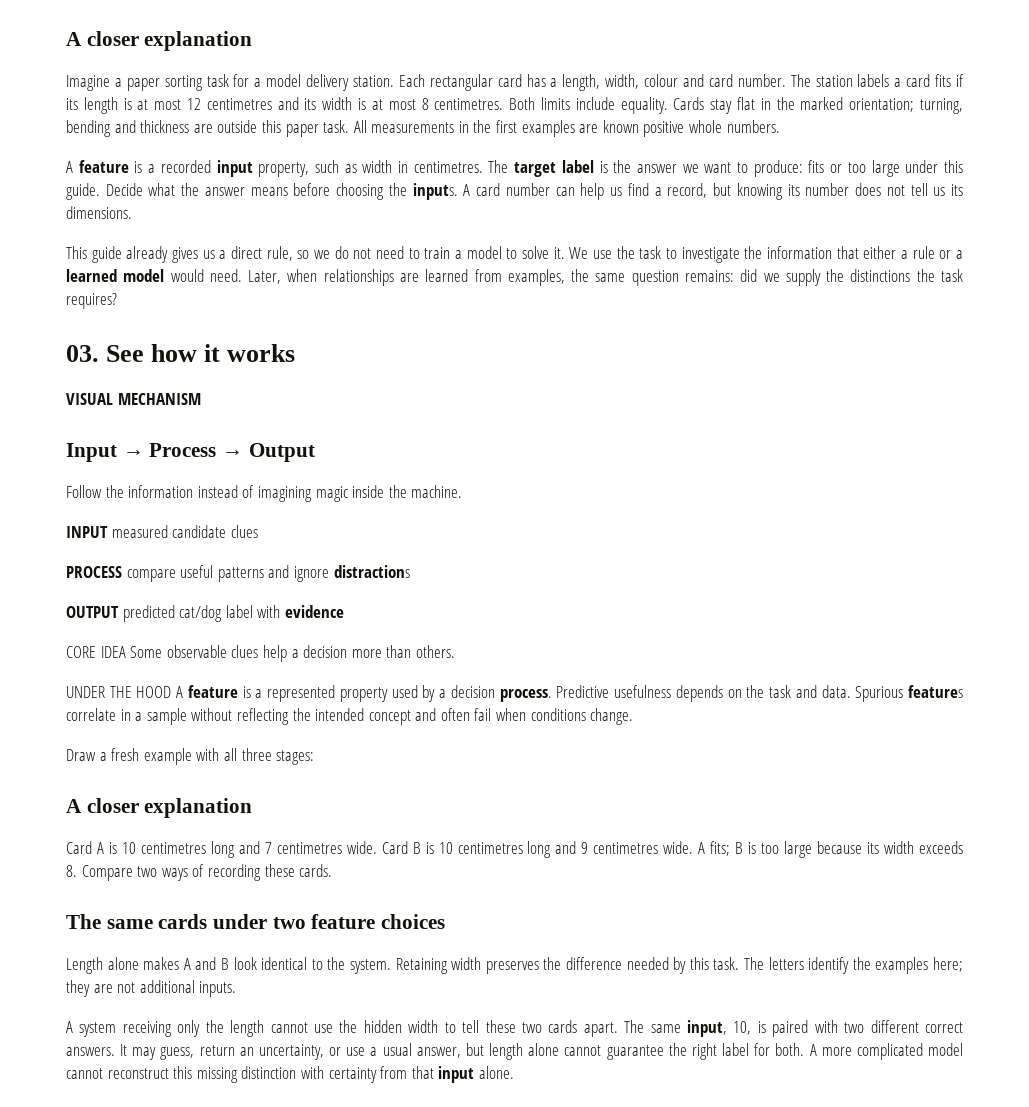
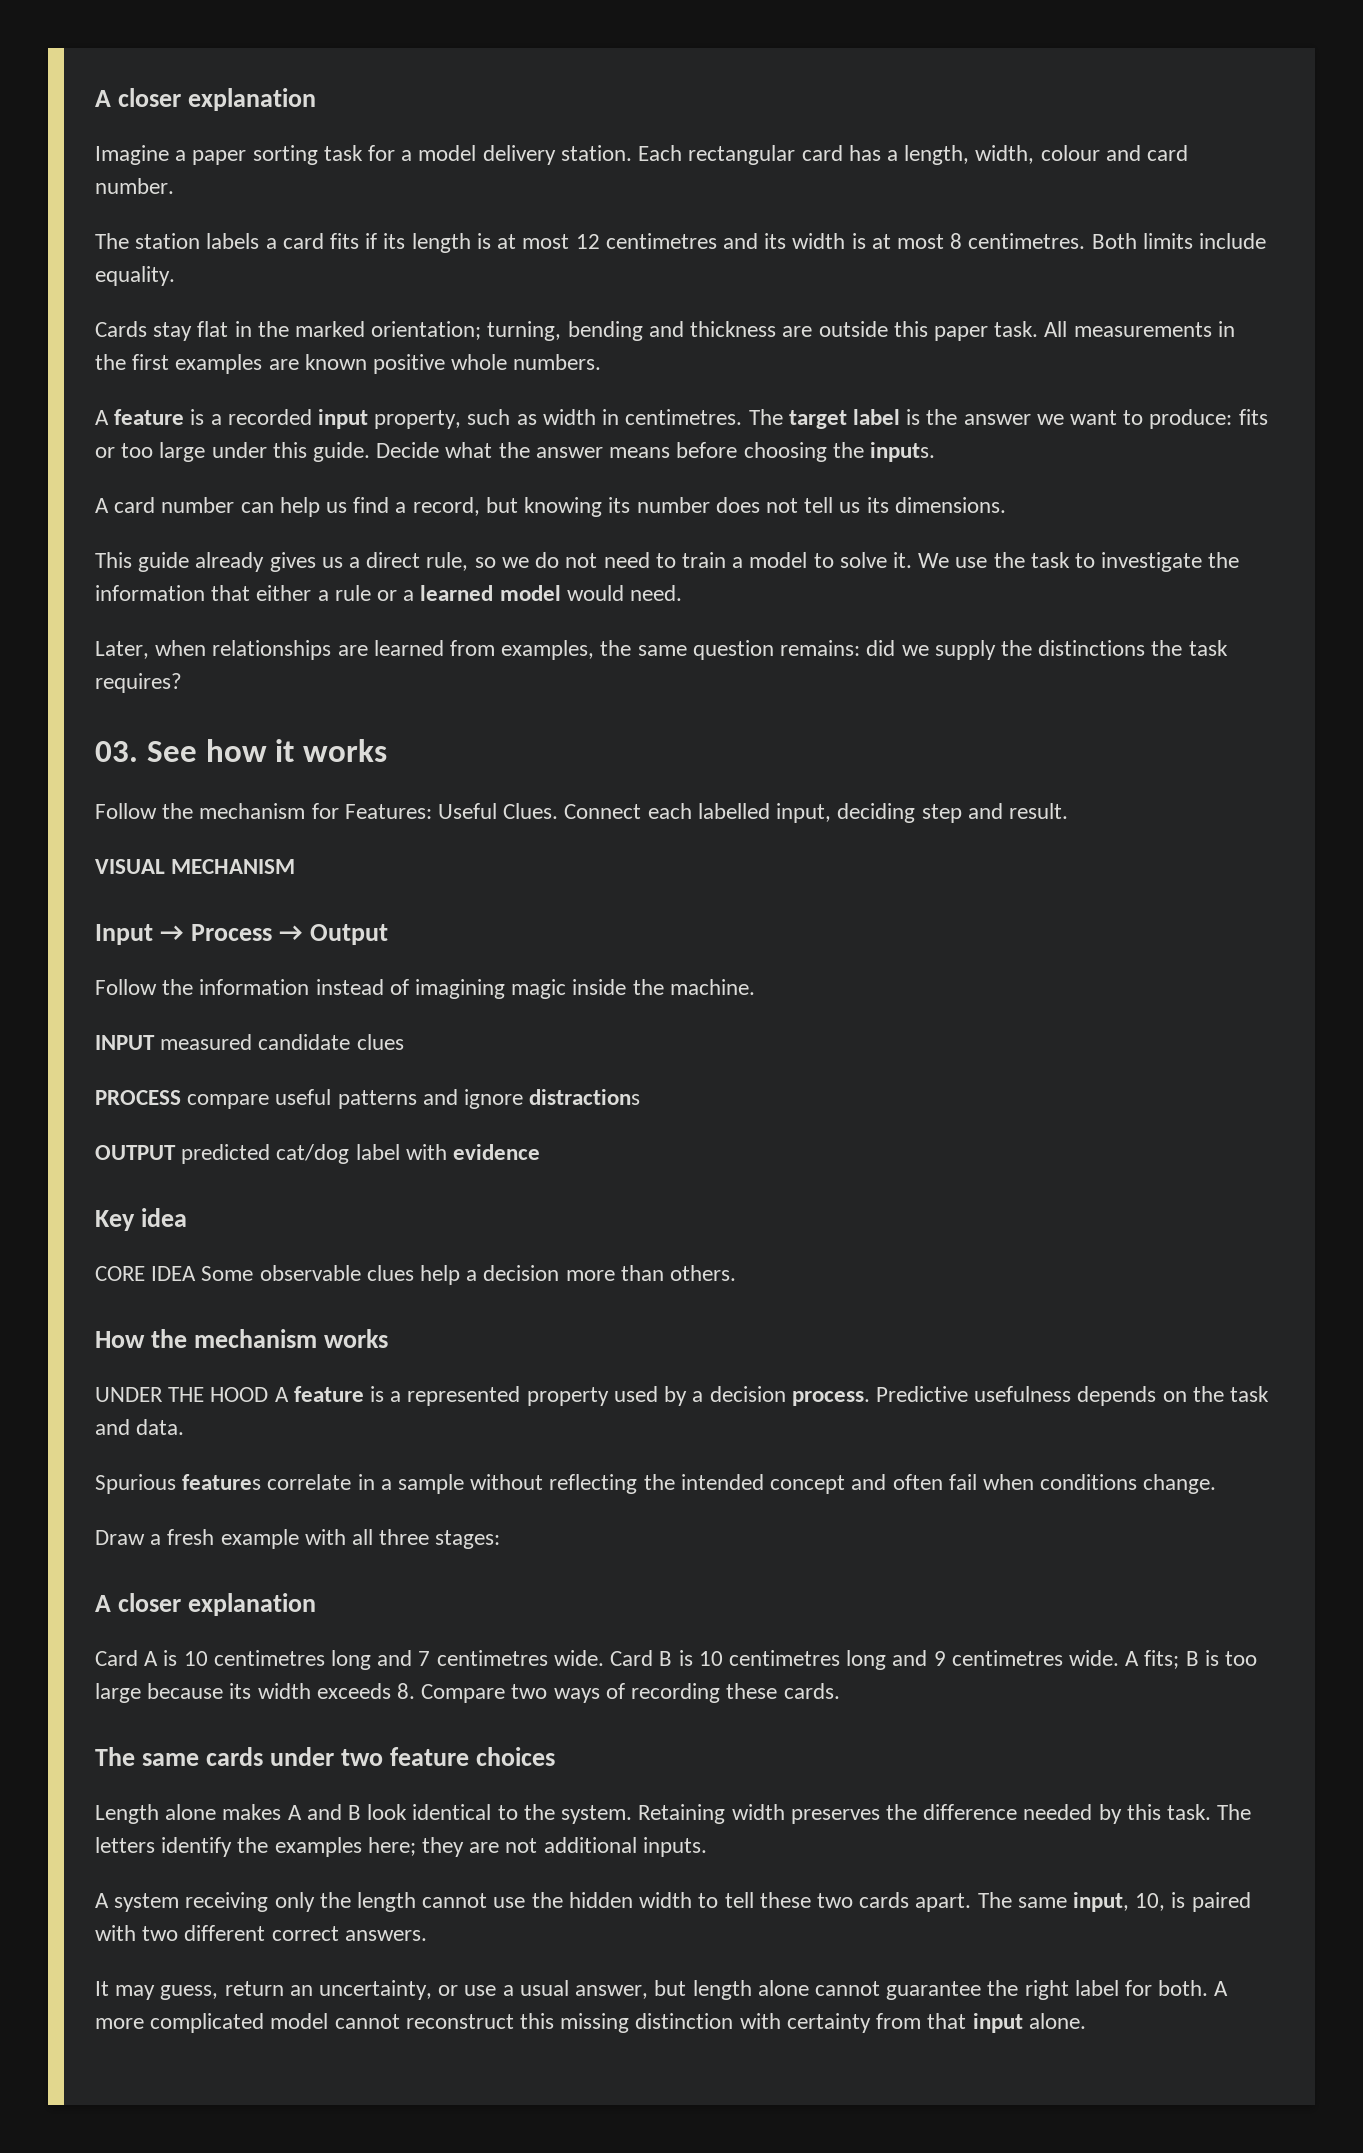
(786, 80) none -> (174, 186) //
(668, 105) none -> (175, 276) //
(458, 191) none -> (935, 452) //
(242, 275) none -> (683, 593) //
(296, 353) none -> [95,803,1068,823] // Follow the mechanism for Features: Useful Clues. Connect each labelled input, deciding step and result.
(344, 611) none -> [95,1208,188,1231] // Key idea
(455, 651) none -> [95,1329,389,1348] // How the mechanism works
(851, 691) none -> (185, 1427) //
(115, 1051) none -> (427, 1935) //

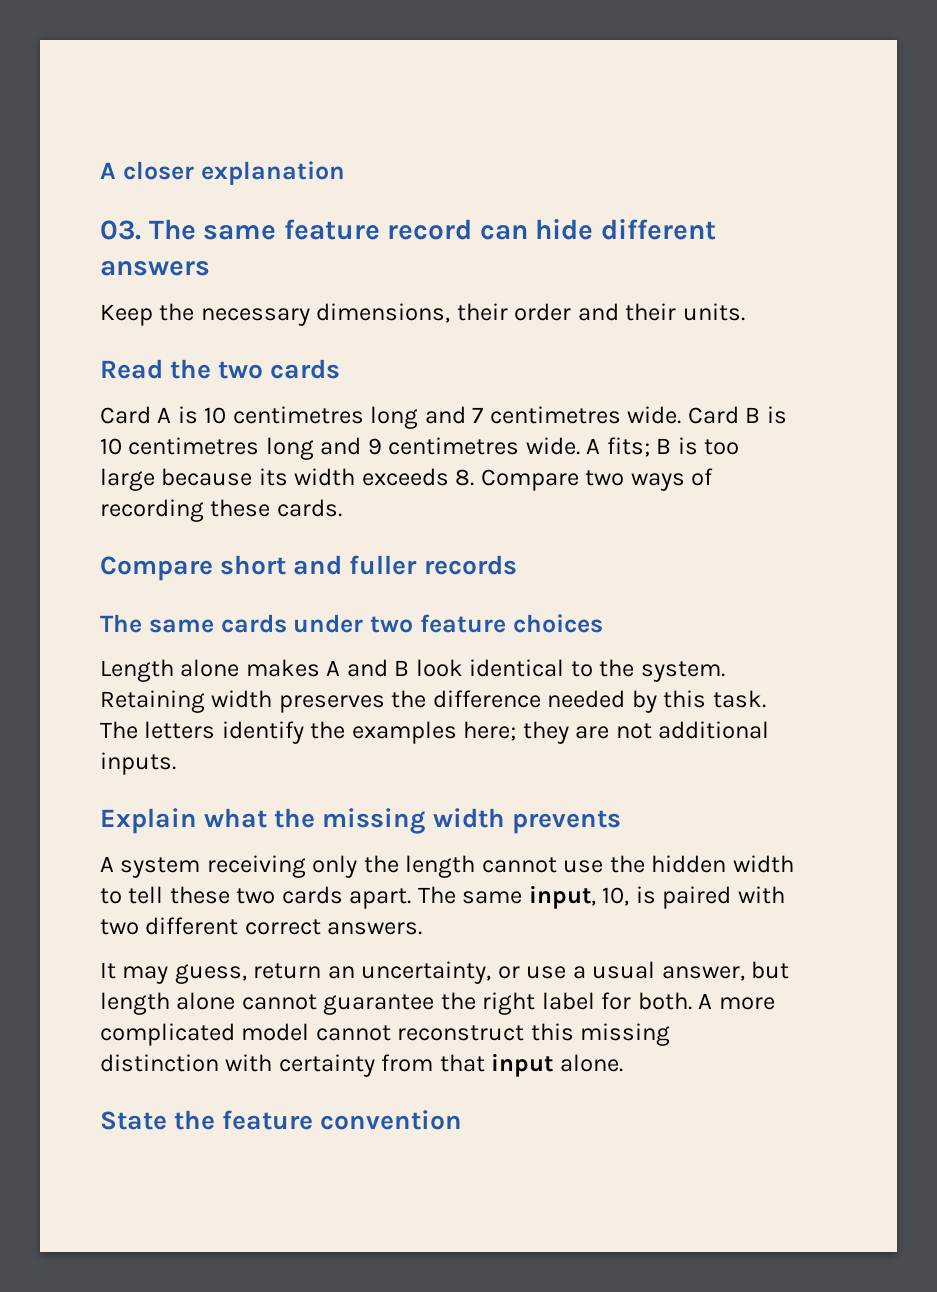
[95,88,317,111] [95,145,1188,165] [95,178,174,194] [95,233,1267,253] [95,266,175,286] [95,321,1235,341] [95,354,602,374] [95,409,1268,429] [95,442,935,462] [95,497,1006,517] [95,552,1240,572] [95,585,683,601] [95,640,1228,660] [95,673,182,693] [95,739,388,762] [95,803,1068,823] [95,859,296,874] [95,924,389,945] [95,979,755,999] [95,1034,404,1050] [95,1089,641,1109] [95,1144,541,1164] [95,1208,188,1231] [95,1265,737,1285] [95,1329,389,1348] [95,1386,1269,1406] [95,1419,185,1435] [95,1474,1217,1494] [95,1529,501,1549] [95,1593,317,1616] A closer explanation // Imagine a paper sorting task for a model delivery station. Each rectangular card has a length, width, colour and card number. // The station labels a card fits if its length is at most 12 centimetres and its width is at most 8 centimetres. Both limits include equality. // Cards stay flat in the marked orientation; turning, bending and thickness are outside this paper task. All measurements in the first examples are known positive whole numbers. // A feature is a recorded input property, such as width in centimetres. The target label is the answer we want to produce: fits or too large under this guide. Decide what the answer means before choosing the inputs. // A card number can help us find a record, but knowing its number does not tell us its dimensions. // This guide already gives us a direct rule, so we do not need to train a model to solve it. We use the task to investigate the information that either a rule or a learned model would need. // Later, when relationships are learned from examples, the same question remains: did we supply the distinctions the task requires? // 03. See how it works // Follow the mechanism for Features: Useful Clues. Connect each labelled input, deciding step and result. // VISUAL MECHANISM // Input → Process → Output // Follow the information instead of imagining magic inside the machine. // INPUT measured candidate clues // PROCESS compare useful patterns and ignore distractions // OUTPUT predicted cat/dog label with evidence // Key idea // CORE IDEA Some observable clues help a decision more than others. // How the mechanism works // UNDER THE HOOD A feature is a represented property used by a decision process. Predictive usefulness depends on the task and data. // Spurious features correlate in a sample without reflecting the intended concept and often fail when conditions change. // Draw a fresh example with all three stages: // A closer explanation -> [100,161,345,185] [100,219,716,240] [100,261,210,276] [100,303,745,326] [100,359,341,379] A closer explanation // 03. The same feature record can hide different answers // Keep the necessary dimensions, their order and their units. // Read the two cards
(840, 1691) none -> [100,555,517,581] // Compare short and fuller records
(707, 1847) none -> [100,808,621,834] // Explain what the missing width prevents
(1086, 2021) none -> [100,1110,463,1130] // State the feature convention

